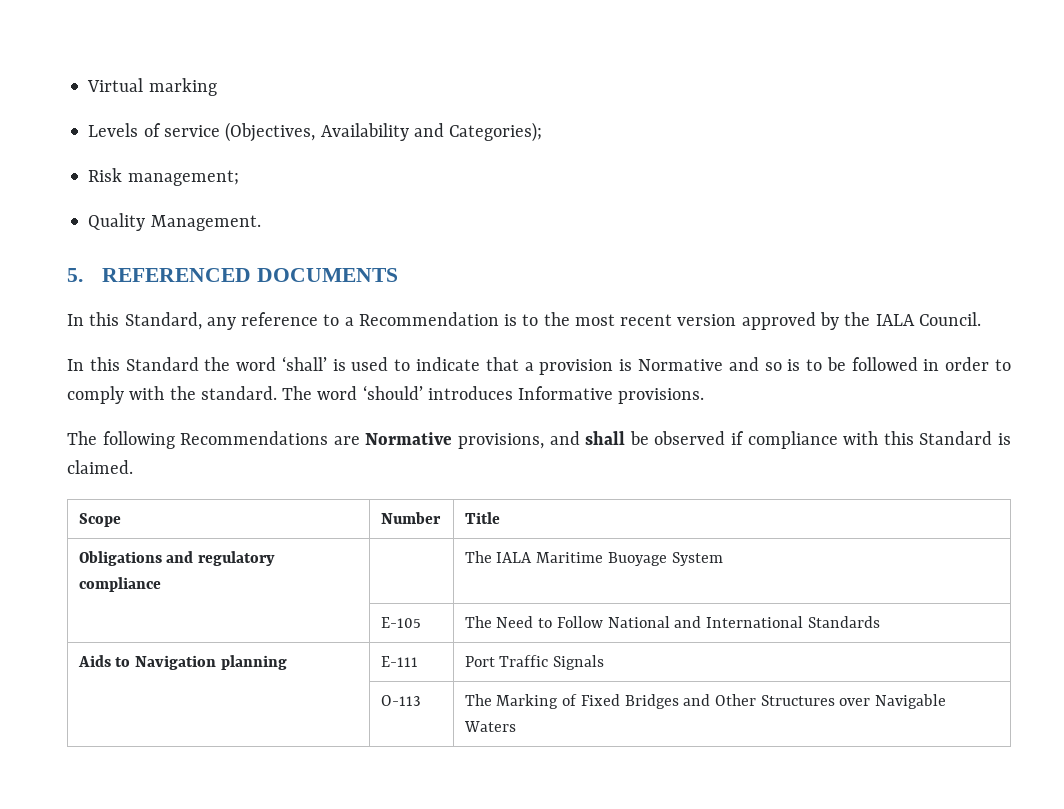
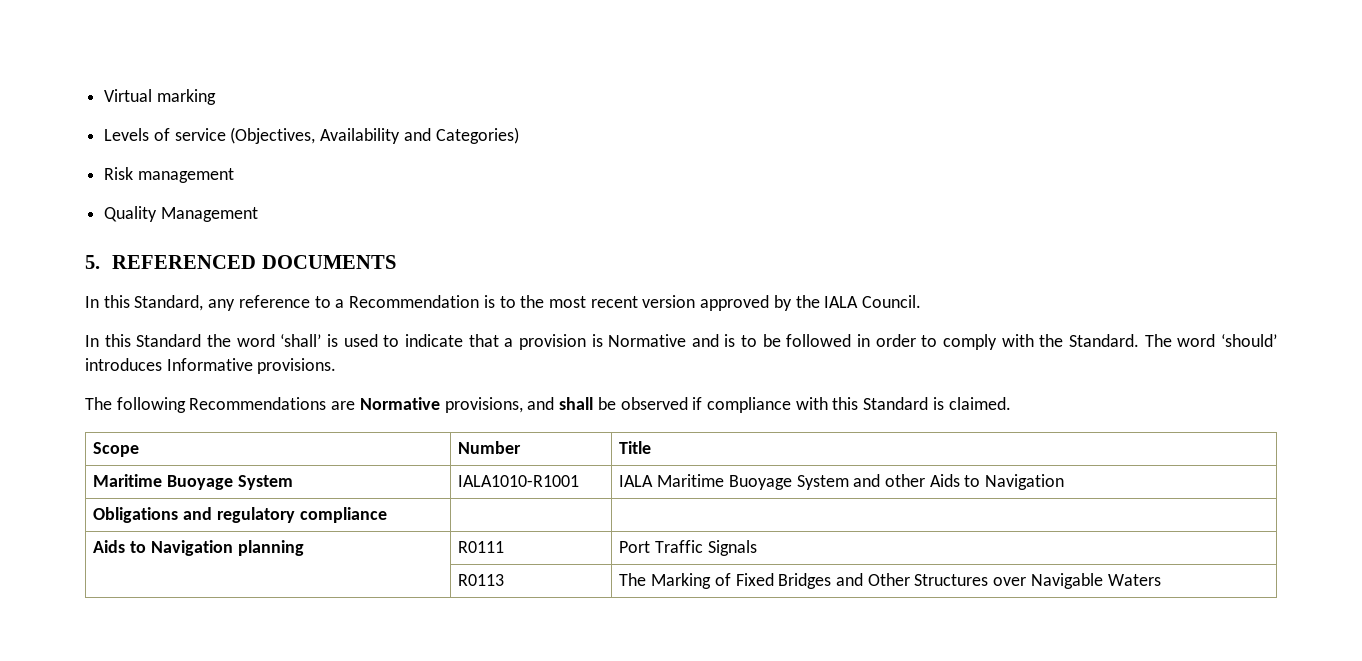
[449,122,543,142] Categories); -> [435,127,519,144] Categories)
[127,170,239,186] management; -> [137,168,234,183] management
[150,215,261,231] Management. -> [160,207,258,222] Management
[764,362,782,371] so -> (719, 340) none
[200,386,277,400] standard. -> [1069,334,1140,347] Standard.
[78,551,276,566] [78,577,161,592] [464,551,723,566] [380,617,421,628] [464,616,880,628] Obligations and regulatory compliance | | The IALA Maritime Buoyage System // | E-105 | The Need to Follow National and International Standards -> [93,474,293,490] [458,475,580,487] [619,474,1065,490] [93,507,387,523] Maritime Buoyage System | IALA1010-R1001 | IALA Maritime Buoyage System and other Aids to Navigation // Obligations and regulatory compliance | |
[380,656,418,667] E-111 -> [458,541,505,553] R0111
[380,695,421,706] O-113 -> [458,574,505,586] R0113

